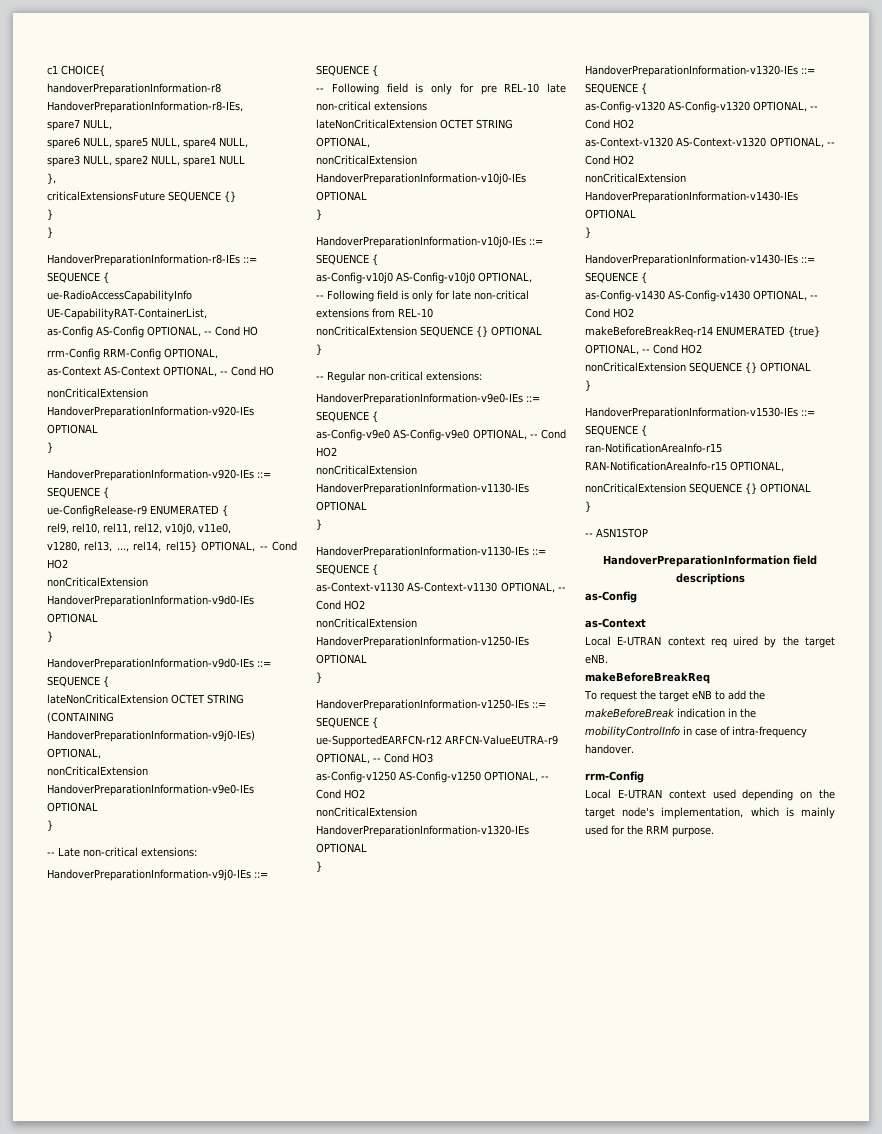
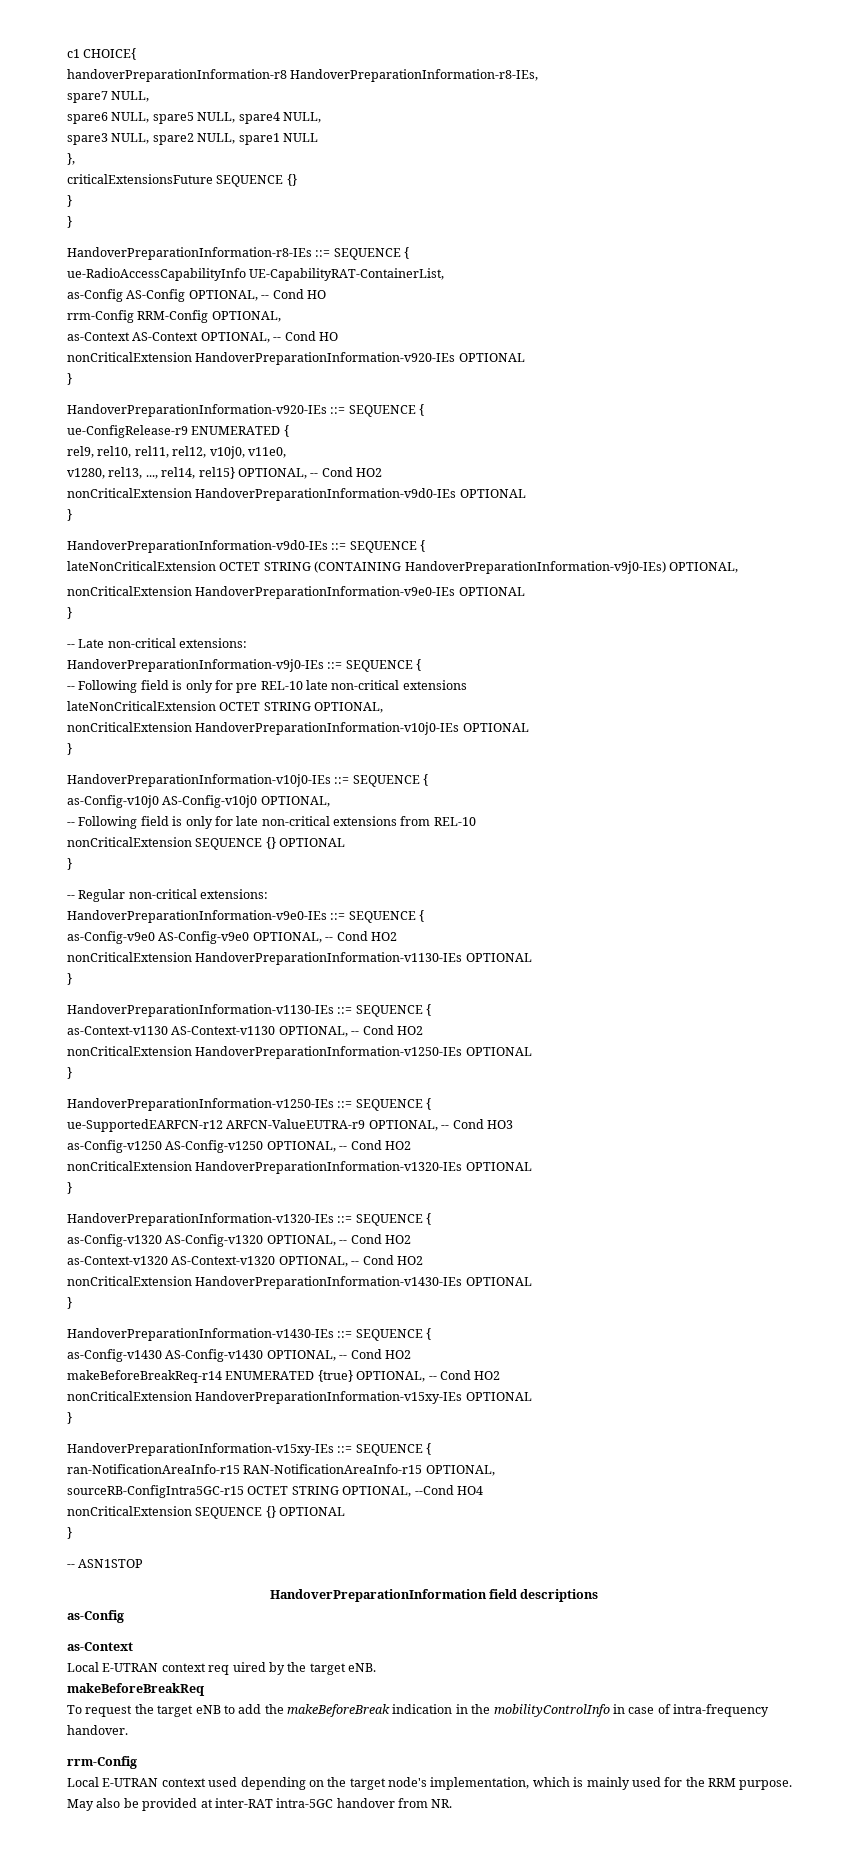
[689,362,811,373] [585,380,591,391] [585,407,798,419] SEQUENCE {} OPTIONAL // } // HandoverPreparationInformation-v1530-IEs -> [195,1391,532,1404] [67,1412,72,1424] [67,1443,334,1456] HandoverPreparationInformation-v15xy-IEs OPTIONAL // } // HandoverPreparationInformation-v15xy-IEs
(784, 466) none -> [67,1485,483,1498] // sourceRB-ConfigIntra5GC-r15 OCTET STRING OPTIONAL, --Cond HO4
(714, 832) none -> [67,1798,453,1811] May also be provided at inter-RAT intra-5GC handover from NR.

